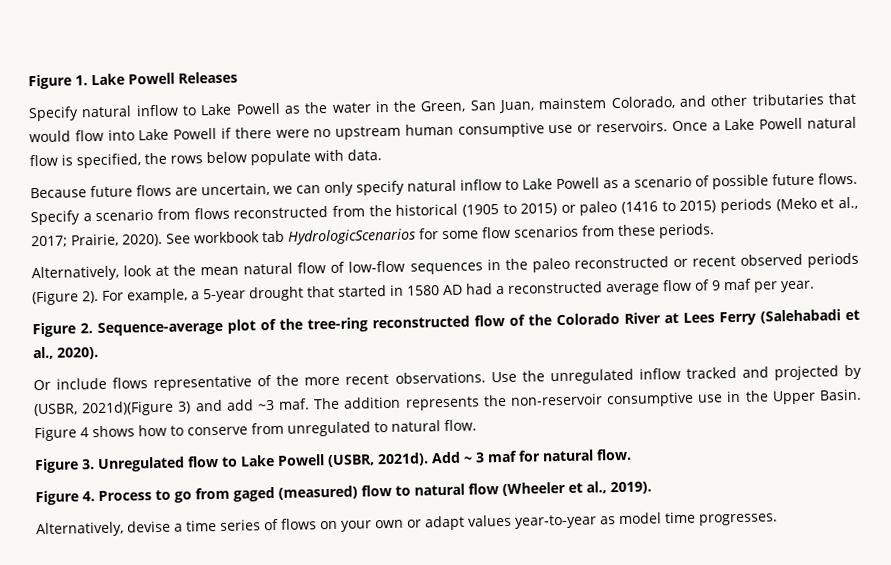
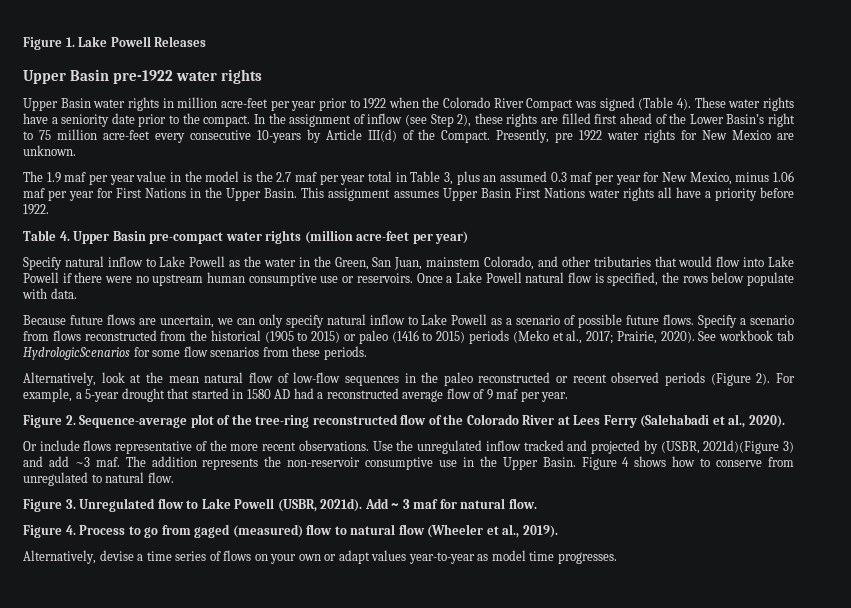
(238, 77) none -> [23,69,263,84] [23,97,795,111] [23,113,796,127] [23,129,795,143] [23,145,76,156] [23,171,794,185] [23,187,795,201] [23,204,49,215] [23,230,469,244] // Upper Basin pre-1922 water rights // Upper Basin water rights in million acre-feet per year prior to 1922 when the Colorado River Compact was signed (Table 4). These water rights have a seniority date prior to the compact. In the assignment of inflow (see Step 2), these rights are filled first ahead of the Lower Basin’s right to 75 million acre-feet every consecutive 10-years by Article III(d) of the Compact. Presently, pre 1922 water rights for New Mexico are unknown. // The 1.9 maf per year value in the model is the 2.7 maf per year total in Table 3, plus an assumed 0.3 maf per year for New Mexico, minus 1.06 maf per year for First Nations in the Upper Basin. This assignment assumes Upper Basin First Nations water rights all have a priority before 1922. // Table 4. Upper Basin pre-compact water rights (million acre-feet per year)

